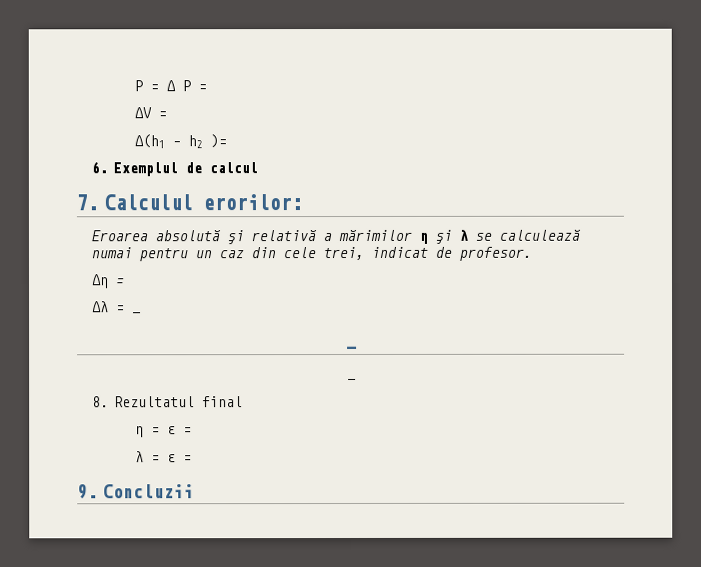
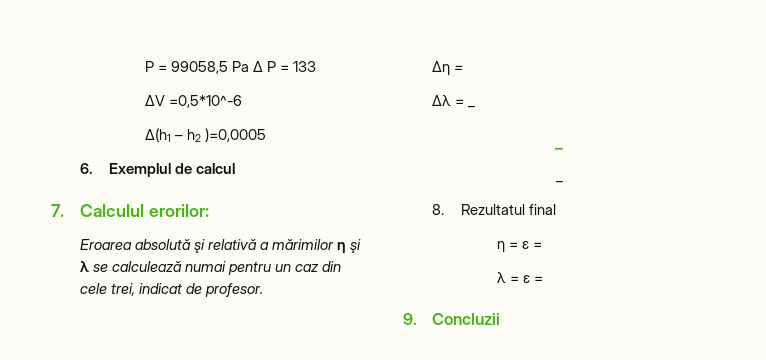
[134,80,160,92] P = -> [144,61,249,74] P = 99058,5 Pa
(208, 88) none -> [292,61,316,72] 133
[158,111,168,119] = -> [168,95,242,108] =0,5*10^-6
[210,134,228,149] )= -> [204,128,266,142] )=0,0005

